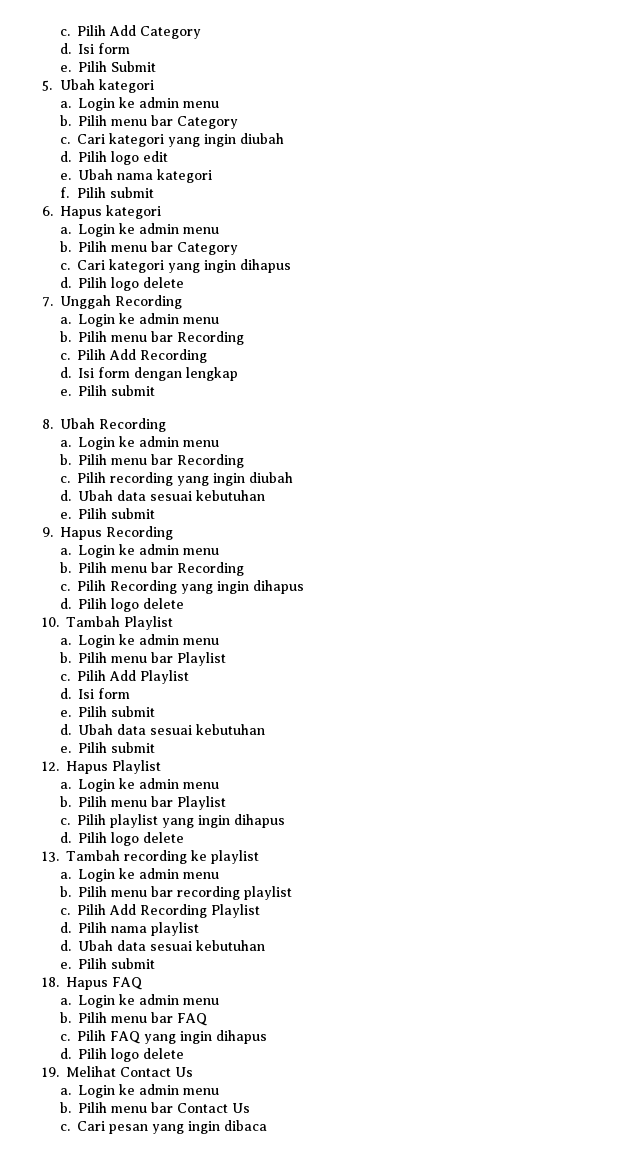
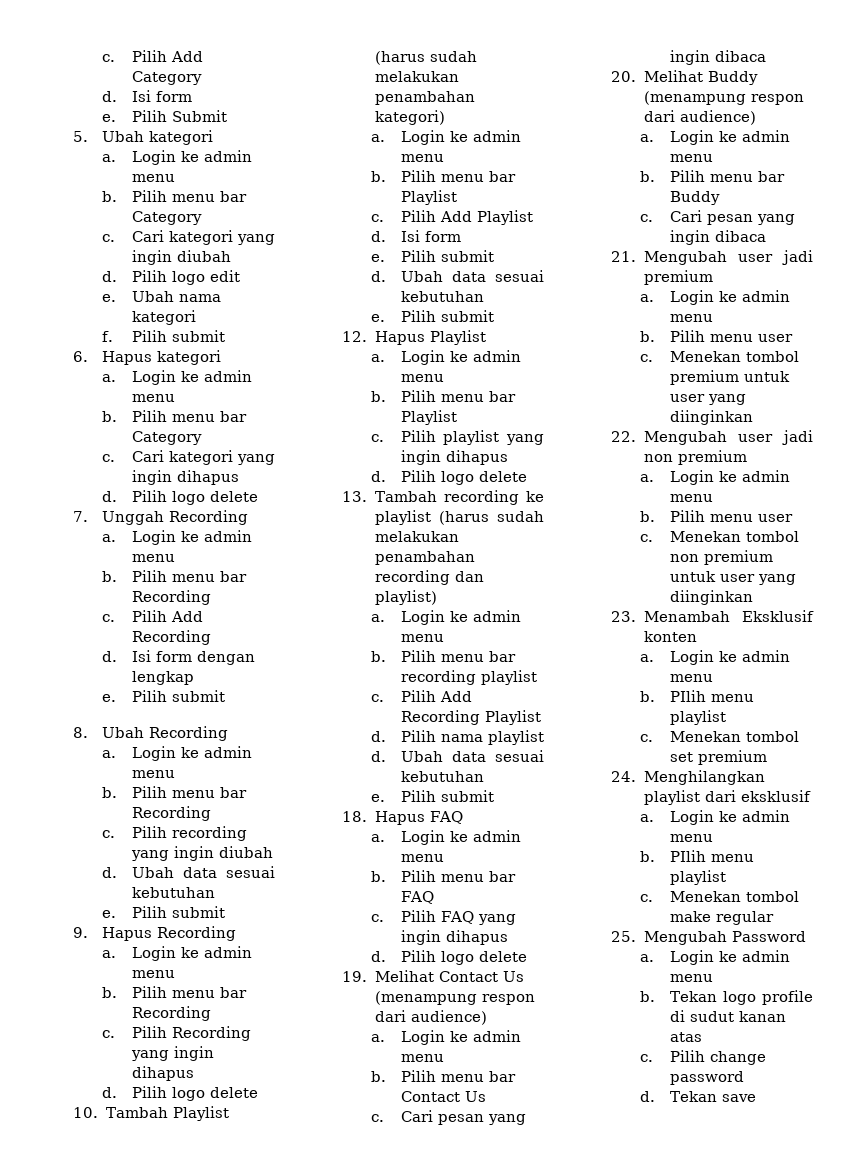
(173, 623) none -> [374,51,477,65] [374,71,459,82] [374,91,475,105] [374,110,445,125] (harus sudah melakukan penambahan kategori)
(259, 857) none -> [438,511,544,525] [374,531,459,542] [374,551,475,565] [374,570,484,585] [374,590,437,605] (harus sudah melakukan penambahan recording dan playlist)
(193, 1072) none -> [374,991,535,1005] [374,1010,487,1025] (menampung respon dari audience)
(268, 1125) none -> [611,70,758,85] [643,91,804,105] [643,110,756,125] [640,130,790,145] [669,154,713,162] [640,170,785,182] [669,191,720,205] [640,210,795,225] [669,230,766,245] [611,250,813,265] [643,270,713,285] [640,290,790,305] [669,314,713,322] [640,330,793,342] [640,351,799,362] [669,370,790,385] [669,394,746,405] [669,410,753,425] [611,430,813,445] [643,450,747,465] [640,470,790,485] [669,494,713,502] [640,510,793,522] [640,531,799,542] [669,550,773,565] [669,571,796,585] [669,590,753,605] [611,610,814,622] [643,631,697,642] [640,650,790,665] [669,674,713,682] [640,690,754,702] [669,710,726,725] [640,731,799,742] [669,750,767,765] [611,770,765,785] [643,790,811,805] [640,810,790,825] [669,834,713,842] [640,850,754,862] [669,870,726,885] [640,891,799,902] [669,911,774,925] [611,931,806,945] [640,950,790,965] [669,974,713,982] [640,990,813,1005] [669,1010,786,1022] [669,1032,702,1042] [640,1050,766,1065] [669,1071,744,1085] [640,1091,756,1102] // 20. Melihat Buddy (menampung respon dari audience) // a. Login ke admin menu // b. Pilih menu bar Buddy // c. Cari pesan yang ingin dibaca // 21. Mengubah user jadi premium // a. Login ke admin menu // b. Pilih menu user // c. Menekan tombol premium untuk user yang diinginkan // 22. Mengubah user jadi non premium // a. Login ke admin menu // b. Pilih menu user // c. Menekan tombol non premium untuk user yang diinginkan // 23. Menambah Eksklusif konten // a. Login ke admin menu // b. PIlih menu playlist // c. Menekan tombol set premium // 24. Menghilangkan playlist dari eksklusif // a. Login ke admin menu // b. PIlih menu playlist // c. Menekan tombol make regular // 25. Mengubah Password // a. Login ke admin menu // b. Tekan logo profile di sudut kanan atas // c. Pilih change password // d. Tekan save

